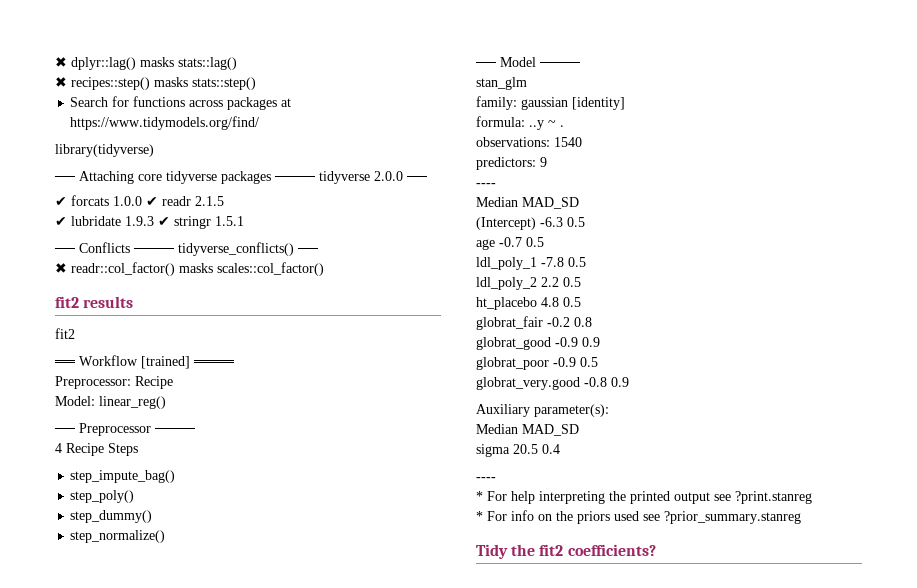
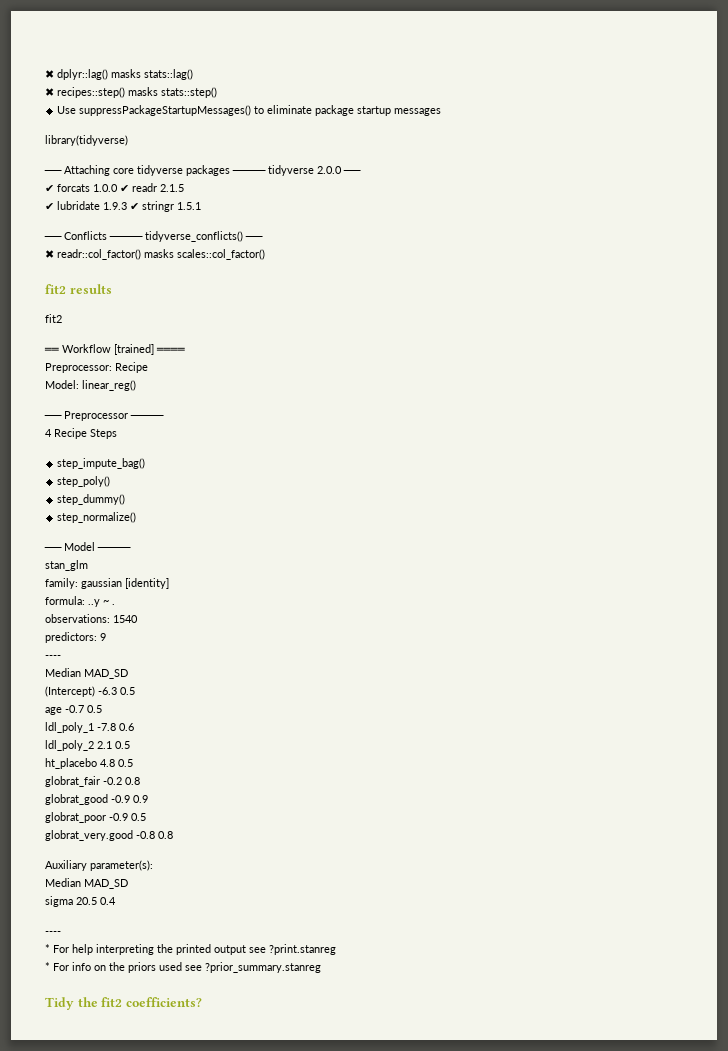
[70,96,292,110] [70,116,260,130] Search for functions across packages at https://www.tidymodels.org/find/ -> [57,105,442,116] Use suppressPackageStartupMessages() to eliminate package startup messages
[568,257,586,267] 0.5 -> [119,723,134,731] 0.6
[541,277,559,287] 2.2 -> [97,741,112,749] 2.1
[611,377,629,387] 0.9 -> [158,831,173,839] 0.8

